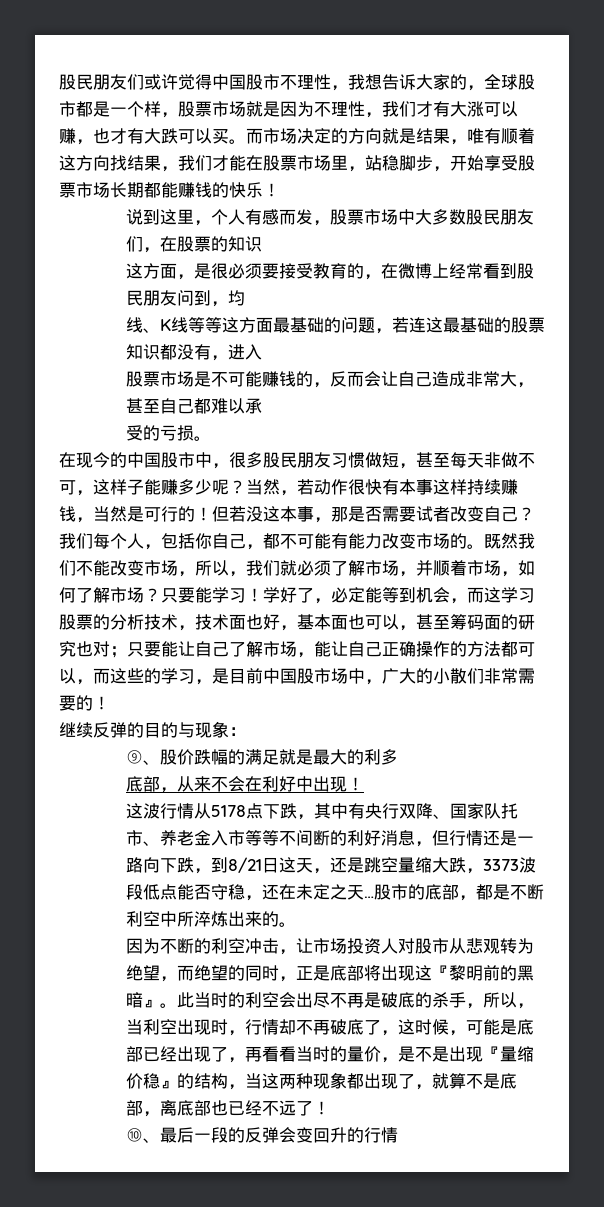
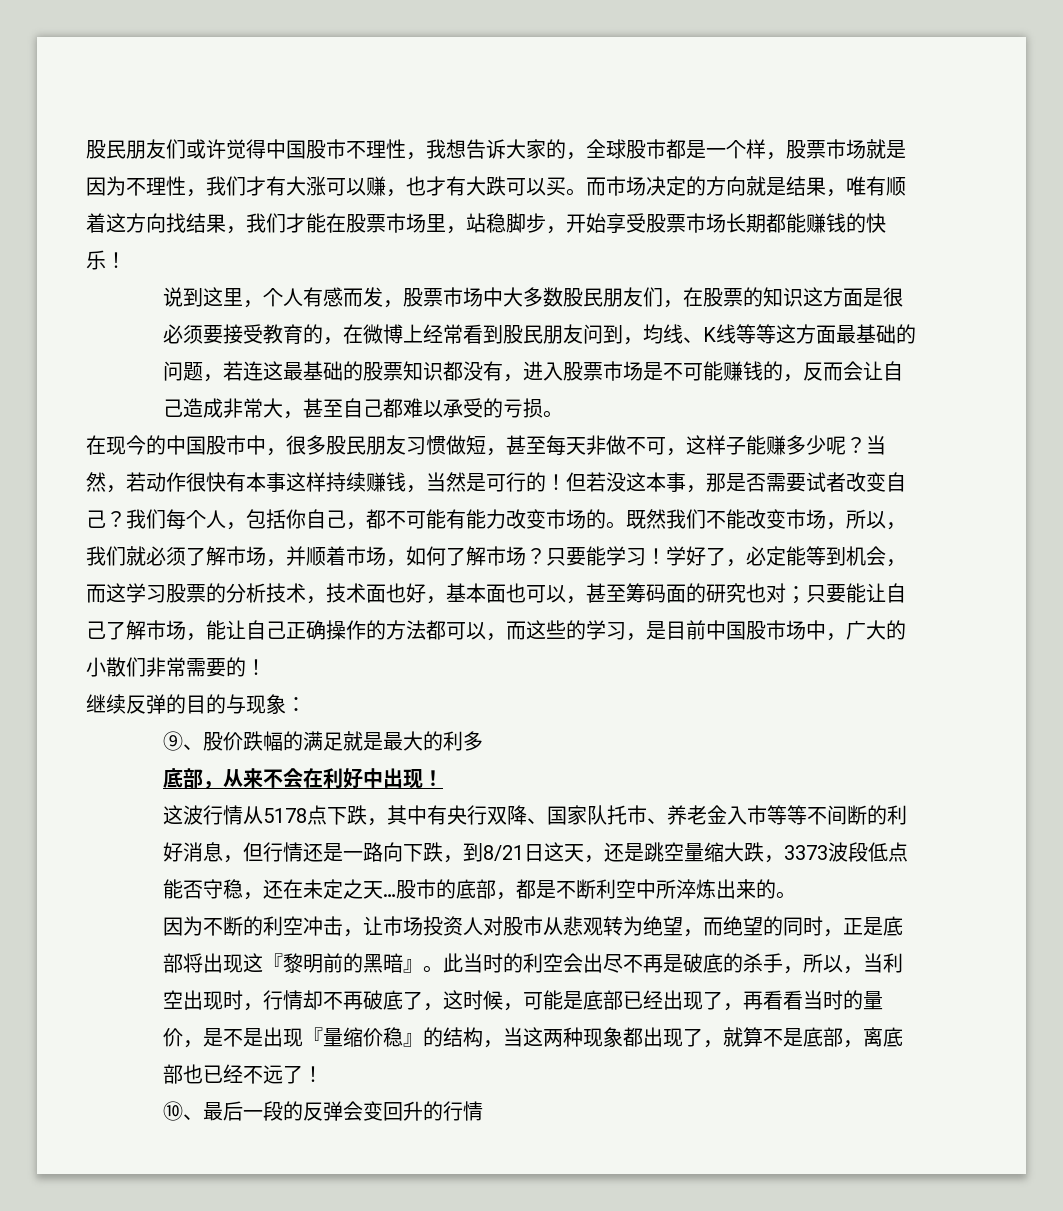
[125,263,194,280] // 这方面， -> [802,287,863,307] 这方面
(245, 298) // -> (663, 334) none
(262, 352) // -> (563, 371) none
(262, 406) // -> (463, 408) none

